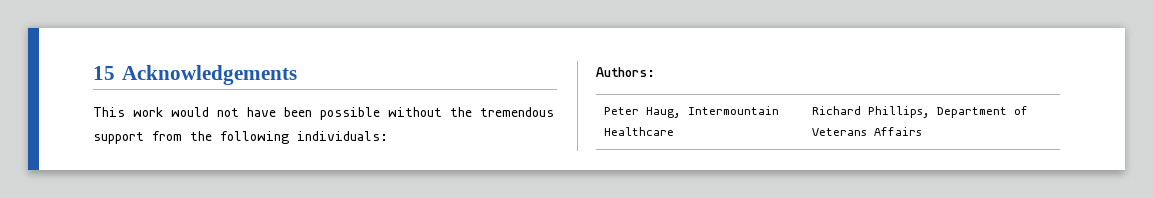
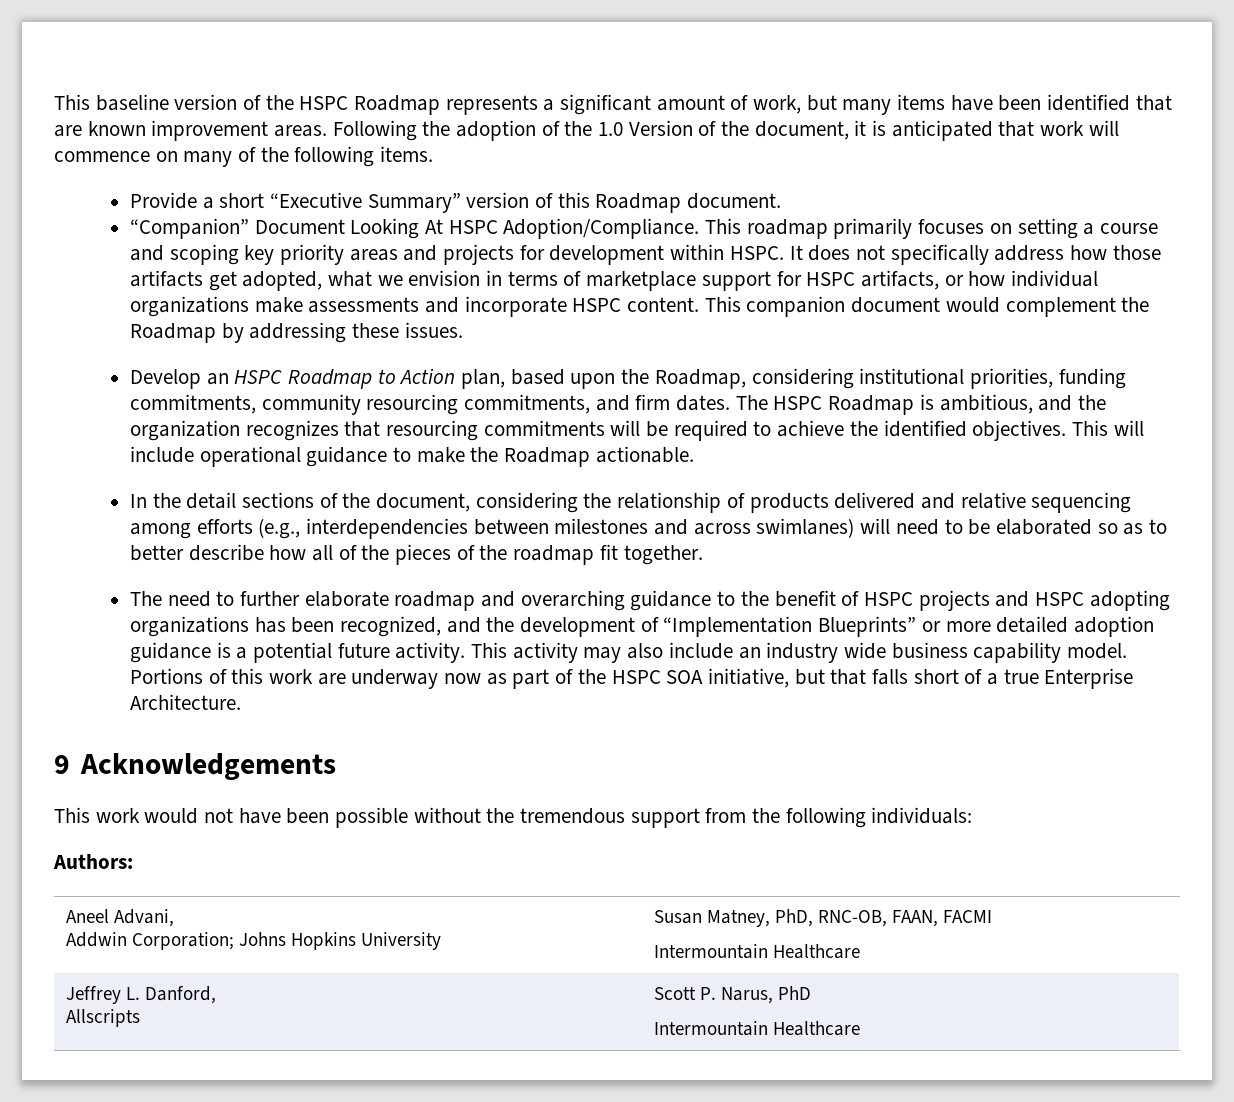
[93,66,115,80] 15 -> [54,94,1172,115] [54,120,1119,141] [54,146,434,167] [130,192,782,213] [130,218,1158,239] [130,244,1161,265] [130,270,1098,291] [130,296,1150,317] [130,322,463,343] [130,368,1126,389] [130,394,1106,415] [130,420,1144,441] [130,446,694,467] [130,492,1132,513] [130,518,1167,539] [130,544,703,565] [130,590,1170,611] [130,616,1154,637] [130,642,1127,663] [130,668,1134,689] [130,694,242,710] [54,755,70,774] This baseline version of the HSPC Roadmap represents a significant amount of work, but many items have been identified that are known improvement areas. Following the adoption of the 1.0 Version of the document, it is anticipated that work will commence on many of the following items. // Provide a short “Executive Summary” version of this Roadmap document. // “Companion” Document Looking At HSPC Adoption/Compliance. This roadmap primarily focuses on setting a course and scoping key priority areas and projects for development within HSPC. It does not specifically address how those artifacts get adopted, what we envision in terms of marketplace support for HSPC artifacts, or how individual organizations make assessments and incorporate HSPC content. This companion document would complement the Roadmap by addressing these issues. // Develop an HSPC Roadmap to Action plan, based upon the Roadmap, considering institutional priorities, funding commitments, community resourcing commitments, and firm dates. The HSPC Roadmap is ambitious, and the organization recognizes that resourcing commitments will be required to achieve the identified objectives. This will include operational guidance to make the Roadmap actionable. // In the detail sections of the document, considering the relationship of products delivered and relative sequencing among efforts (e.g., interdependencies between milestones and across swimlanes) will need to be elaborated so as to better describe how all of the pieces of the roadmap fit together. // The need to further elaborate roadmap and overarching guidance to the benefit of HSPC projects and HSPC adopting organizations has been recognized, and the development of “Implementation Blueprints” or more detailed adoption guidance is a potential future activity. This activity may also include an industry wide business capability model. Portions of this work are underway now as part of the HSPC SOA initiative, but that falls short of a true Enterprise Architecture. // 9
[603,106,779,118] [603,127,674,136] [811,106,1028,118] [811,127,922,136] Peter Haug, Intermountain Healthcare | Richard Phillips, Department of Veterans Affairs -> [65,909,174,927] [65,932,442,950] [653,909,993,927] [653,944,860,959] [65,986,217,1004] [65,1009,140,1027] [653,986,812,1004] [653,1021,860,1036] Aneel Advani, // Addwin Corporation; Johns Hopkins University | Susan Matney, PhD, RNC-OB, FAAN, FACMI // Intermountain Healthcare // Jeffrey L. Danford, // Allscripts | Scott P. Narus, PhD // Intermountain Healthcare

